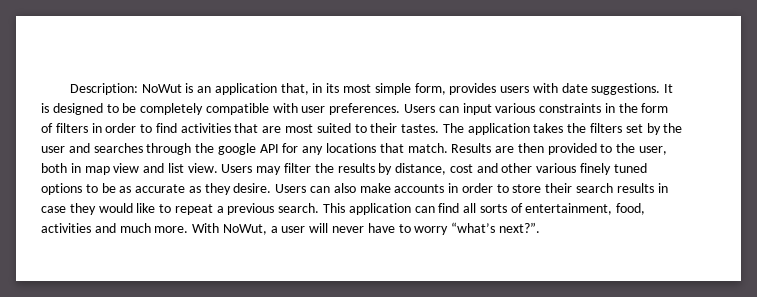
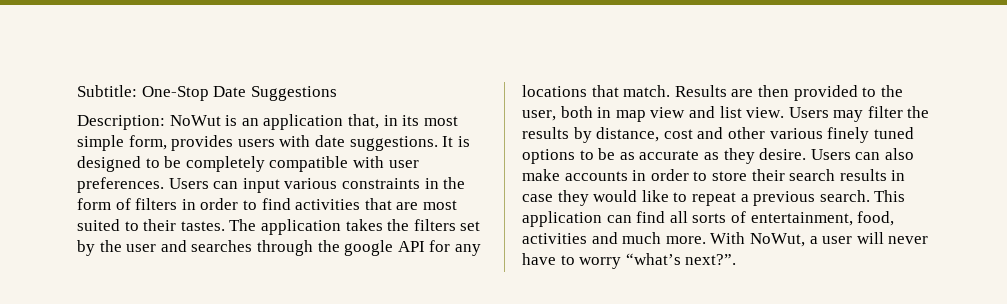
(69, 89) none -> [77,85,337,101] Subtitle: One-Stop Date Suggestions //

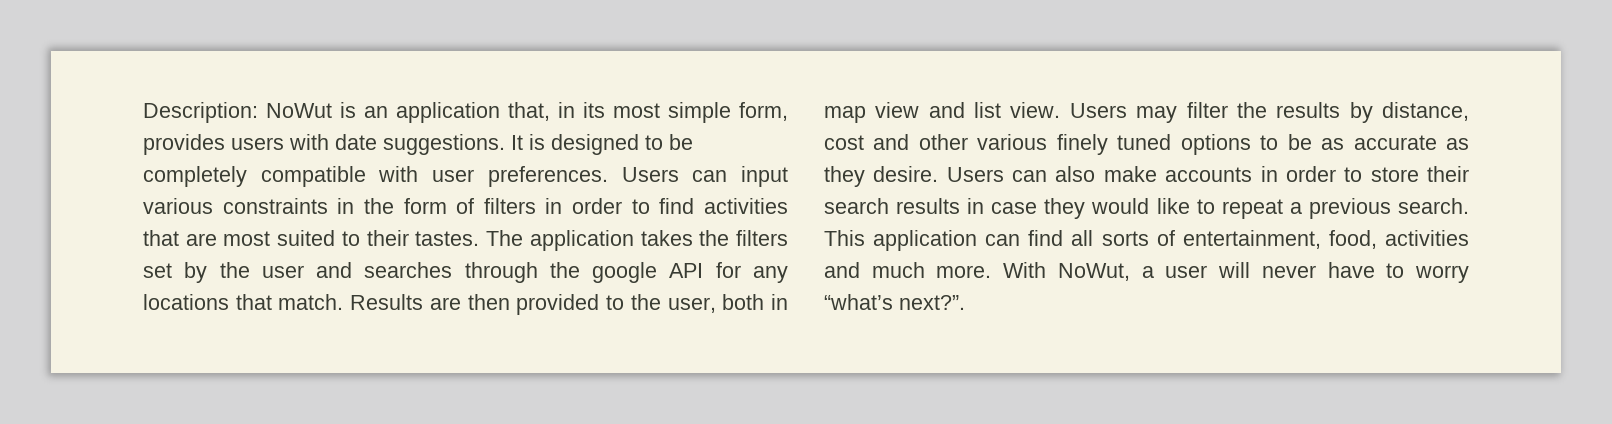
[77,85,337,101] Subtitle: One-Stop Date Suggestions // -> (143, 112) none

